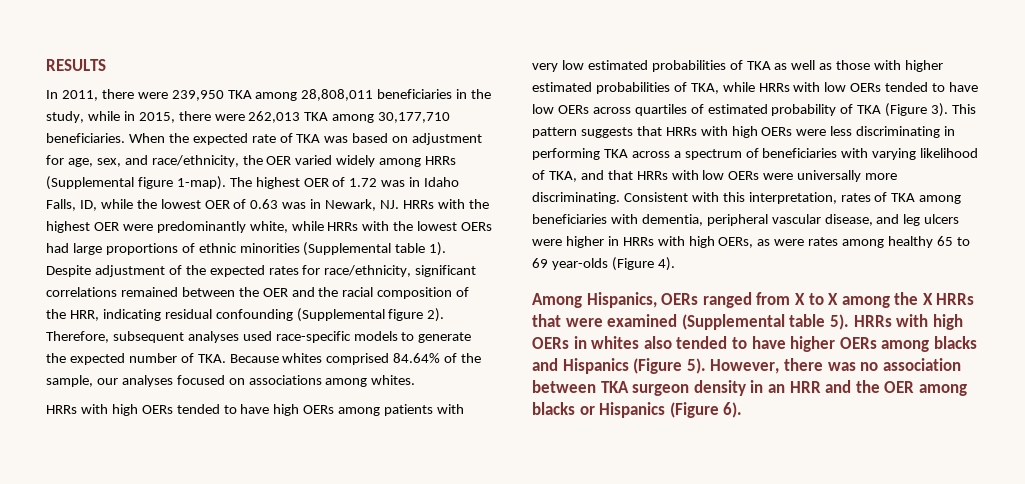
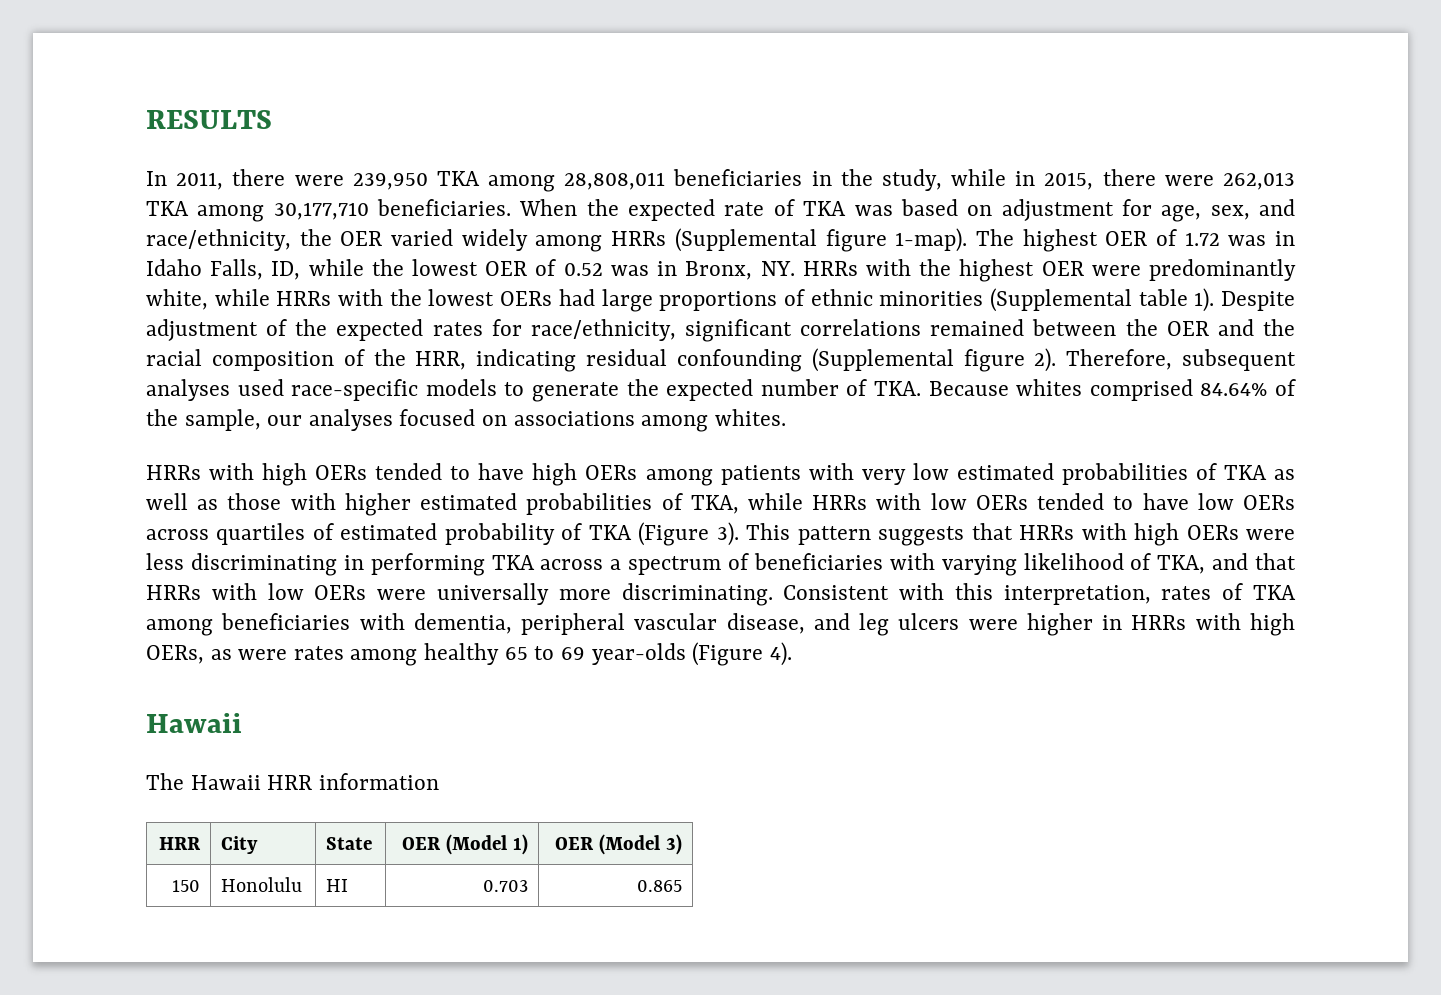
[250,199,400,211] 0.63 was in Newark, NJ. -> [563,261,795,280] 0.52 was in Bronx, NY.
[532,292,975,308] [532,314,963,330] [532,336,977,352] [532,358,961,374] [532,380,967,396] [532,402,743,418] Among Hispanics, OERs ranged from X to X among the X HRRs that were examined (Supplemental table 5). HRRs with high OERs in whites also tended to have higher OERs among blacks and Hispanics (Figure 5). However, there was no association between TKA surgeon density in an HRR and the OER among blacks or Hispanics (Figure 6). -> [146,713,242,733] [146,773,439,790] [158,837,201,850] [221,836,259,854] [326,837,373,850] [401,834,528,855] [554,834,682,855] [171,880,200,892] [221,877,303,892] [326,879,349,892] [482,880,528,892] [636,880,682,892] Hawaii // The Hawaii HRR information // HRR | City | State | OER (Model 1) | OER (Model 3) // 150 | Honolulu | HI | 0.703 | 0.865

